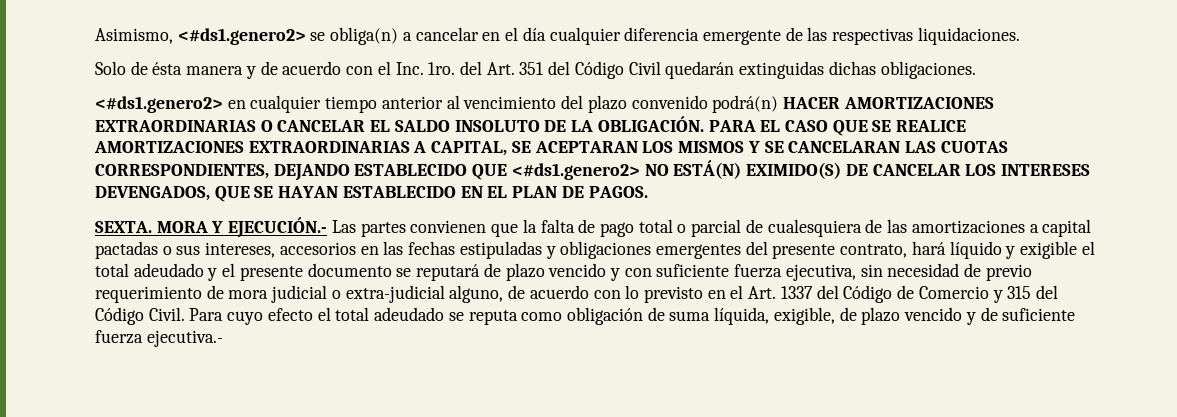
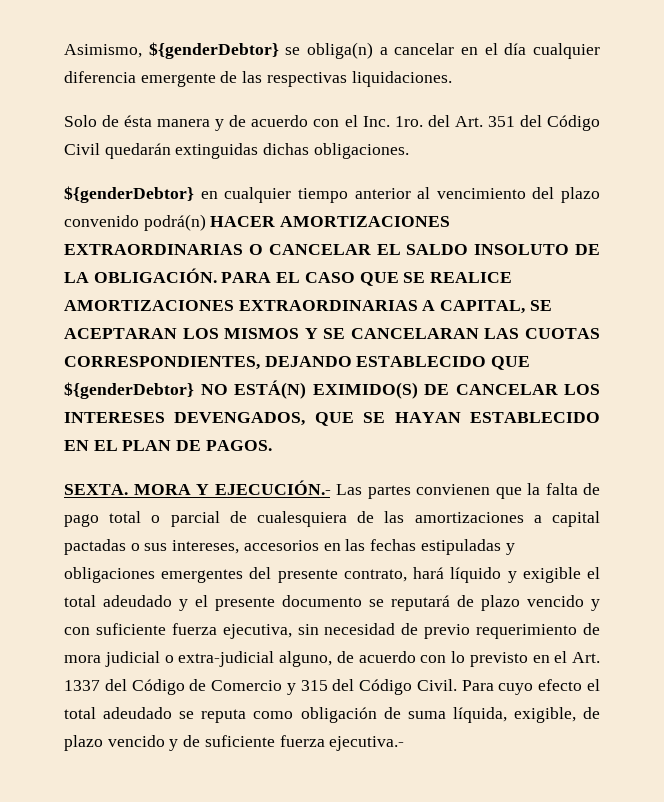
[177,28,306,45] <#ds1.genero2> -> [148,42,279,59] ${genderDebtor}
[95,96,223,113] <#ds1.genero2> -> [64,186,194,203] ${genderDebtor}
[511,163,640,180] <#ds1.genero2> -> [64,382,194,399] ${genderDebtor}

